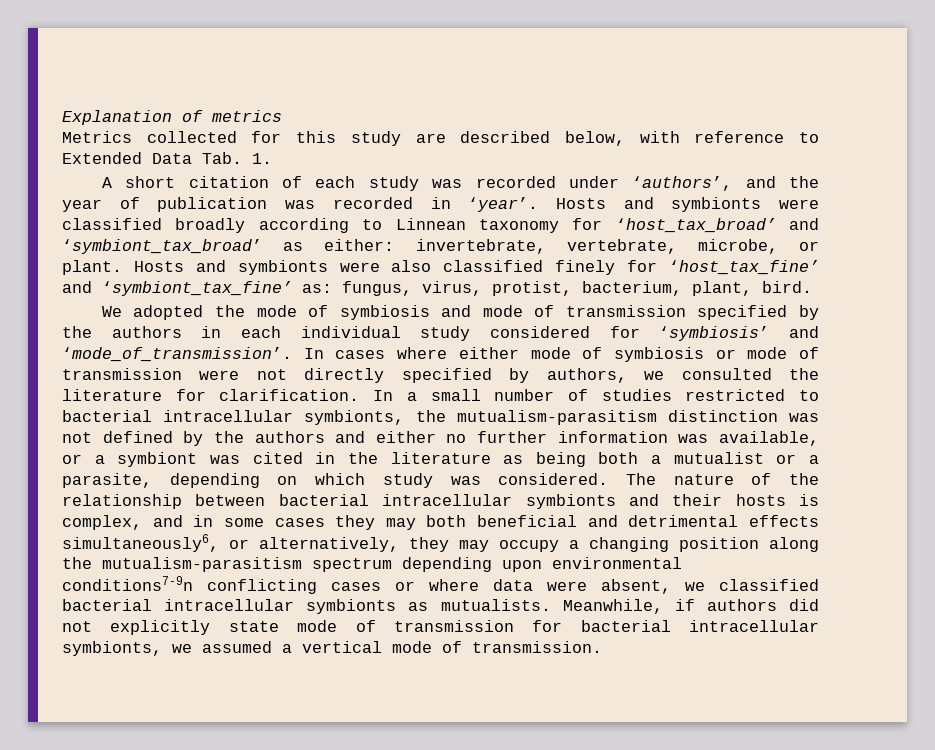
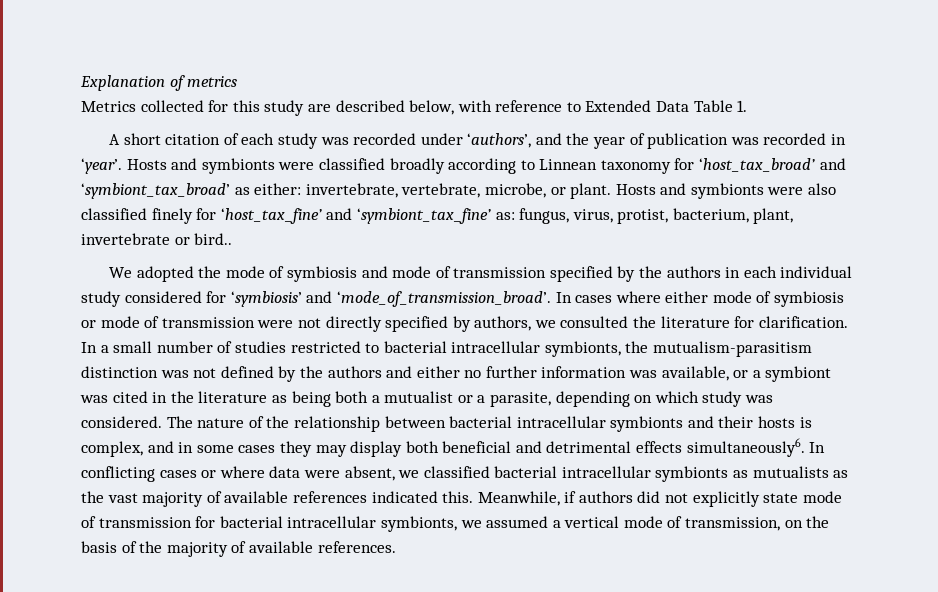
[202,152,242,164] Tab. -> [693,100,733,112] Table
[762,281,812,293] bird. -> [81,233,233,245] invertebrate or bird..
[62,347,292,362] ‘mode_of_transmission’. -> [336,291,551,307] ‘mode_of_transmission_broad’.
(416, 524) none -> [350,441,403,457] display
[62,534,819,552] [62,557,682,572] [62,576,193,591] simultaneously6, or alternatively, they may occupy a changing position along the mutualism-parasitism spectrum depending upon environmental conditions7-9n -> [686,438,826,457] simultaneously6. In
[440,599,551,611] mutualists. -> [752,466,849,478] [81,491,474,507] mutualists as the vast majority of available references indicated this.
[472,641,602,653] transmission. -> [685,516,830,531] [81,541,396,557] transmission, on the basis of the majority of available references.

